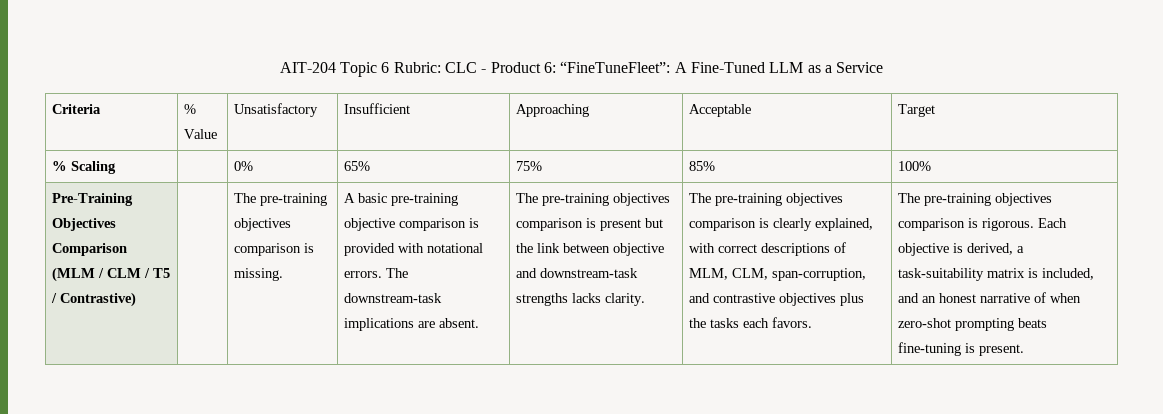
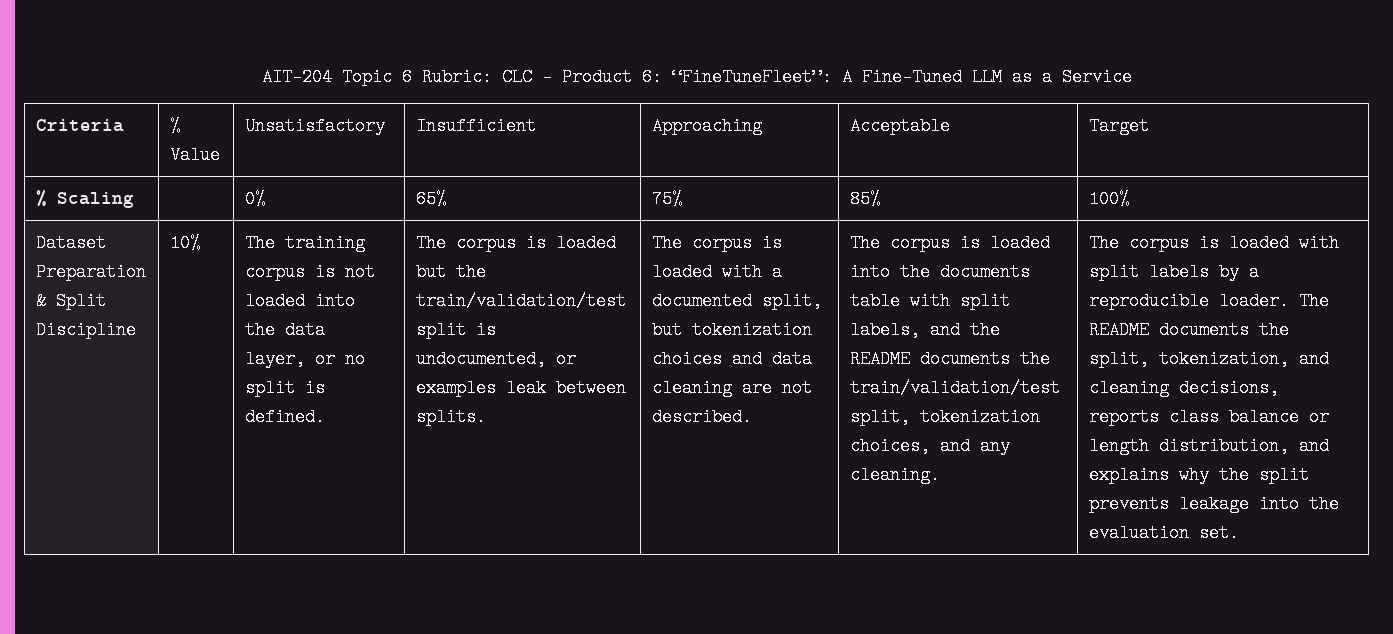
[52,193,134,206] [52,218,117,231] [52,243,128,256] [52,267,171,282] [51,292,137,307] [234,193,328,206] [234,218,292,231] [234,243,315,256] [234,268,284,281] [344,193,459,206] [344,218,480,231] [344,243,484,256] [344,268,409,278] [344,293,443,303] [344,318,480,331] [516,193,671,206] [516,218,664,231] [516,243,665,256] [516,268,639,278] [516,293,646,306] [689,193,844,206] [689,218,874,231] [689,242,847,256] [689,268,867,281] [689,293,865,306] [689,317,813,328] [898,193,1053,206] [898,218,1068,231] [898,243,1025,256] [898,268,1095,281] [898,292,1082,303] [898,318,1048,331] [898,342,1025,356] Pre-Training Objectives Comparison (MLM / CLM / T5 / Contrastive) | | The pre-training objectives comparison is missing. | A basic pre-training objective comparison is provided with notational errors. The downstream-task implications are absent. | The pre-training objectives comparison is present but the link between objective and downstream-task strengths lacks clarity. | The pre-training objectives comparison is clearly explained, with correct descriptions of MLM, CLM, span-corruption, and contrastive objectives plus the tasks each favors. | The pre-training objectives comparison is rigorous. Each objective is derived, a task-suitability matrix is included, and an honest narrative of when zero-shot prompting beats fine-tuning is present. -> [35,234,106,252] [35,263,146,281] [35,292,106,310] [35,321,136,339] [169,234,200,252] [244,234,365,252] [244,263,375,281] [244,292,355,310] [244,321,325,339] [244,350,365,368] [244,379,325,397] [244,408,325,426] [415,234,616,252] [415,263,486,281] [415,292,626,310] [415,321,496,339] [415,350,576,368] [415,379,626,397] [415,408,486,426] [651,234,782,252] [651,263,782,281] [651,292,822,310] [651,321,812,339] [651,350,812,368] [651,379,812,397] [651,408,752,426] [849,234,1050,252] [849,263,1030,281] [849,292,1010,310] [849,321,1000,339] [849,350,1050,368] [849,379,1060,397] [849,408,1040,426] [849,437,1010,455] [849,466,940,484] [1088,234,1339,252] [1088,263,1259,281] [1088,292,1329,310] [1088,321,1289,339] [1088,350,1329,368] [1088,379,1279,397] [1088,408,1329,426] [1088,437,1329,455] [1088,466,1309,484] [1088,495,1339,513] [1088,524,1239,542] Dataset Preparation & Split Discipline | 10% | The training corpus is not loaded into the data layer, or no split is defined. | The corpus is loaded but the train/validation/test split is undocumented, or examples leak between splits. | The corpus is loaded with a documented split, but tokenization choices and data cleaning are not described. | The corpus is loaded into the documents table with split labels, and the README documents the train/validation/test split, tokenization choices, and any cleaning. | The corpus is loaded with split labels by a reproducible loader. The README documents the split, tokenization, and cleaning decisions, reports class balance or length distribution, and explains why the split prevents leakage into the evaluation set.

